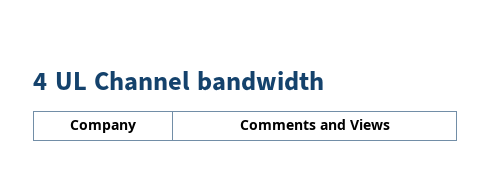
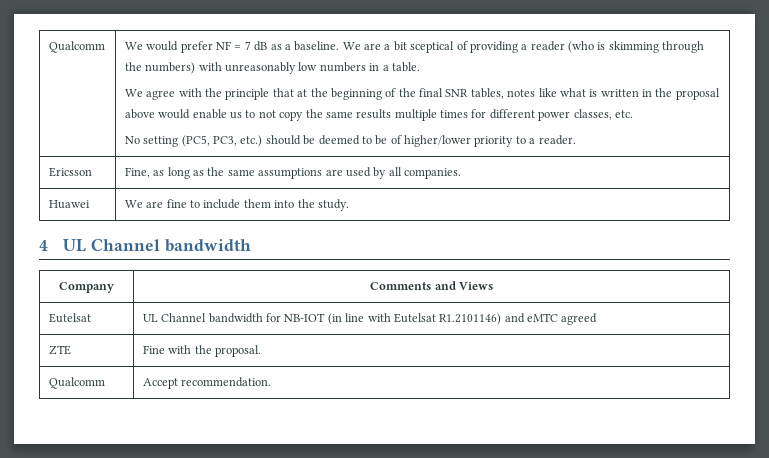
(33, 81) none -> [48,41,105,53] [124,41,705,53] [124,62,420,74] [124,88,720,100] [124,109,633,121] [124,135,576,147] [48,167,92,177] [124,167,462,179] [48,200,90,209] [124,199,349,211] Qualcomm | We would prefer NF = 7 dB as a baseline. We are a bit sceptical of providing a reader (who is skimming through the numbers) with unreasonably low numbers in a table. // We agree with the principle that at the beginning of the final SNR tables, notes like what is written in the proposal above would enable us to not copy the same results multiple times for different power classes, etc. // No setting (PC5, PC3, etc.) should be deemed to be of higher/lower priority to a reader. // Ericsson | Fine, as long as the same assumptions are used by all companies. // Huawei | We are fine to include them into the study. //
(390, 124) none -> [48,313,91,323] [142,313,598,325] [48,345,71,355] [142,345,262,357] [48,377,105,389] [142,377,272,389] // Eutelsat | UL Channel bandwidth for NB-IOT (in line with Eutelsat R1.2101146) and eMTC agreed // ZTE | Fine with the proposal. // Qualcomm | Accept recommendation.

